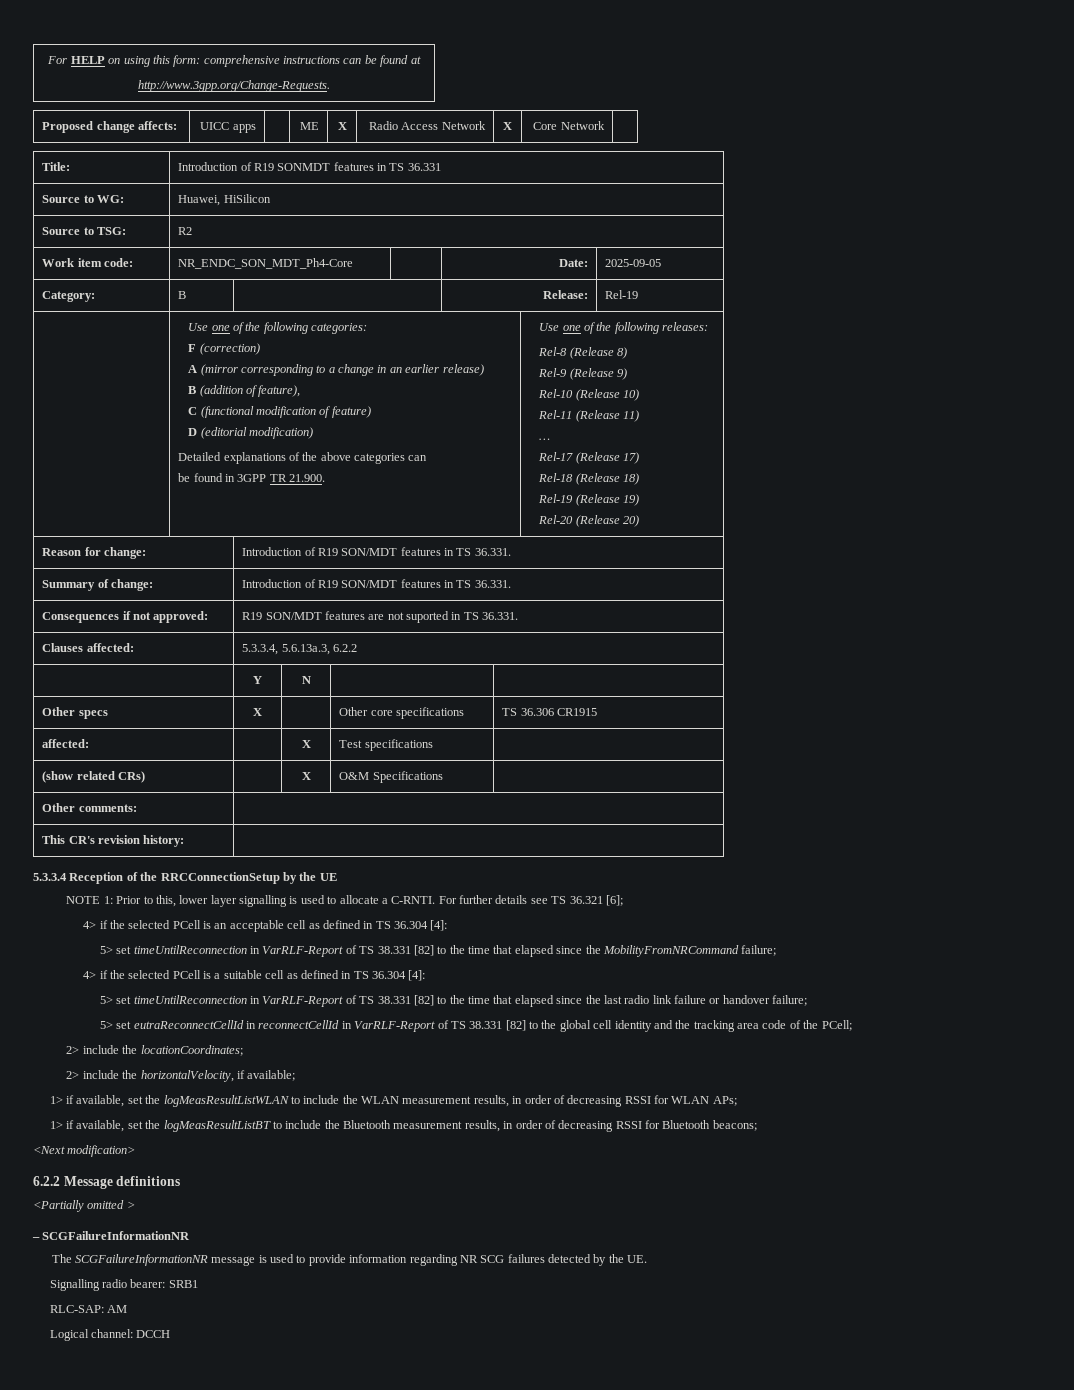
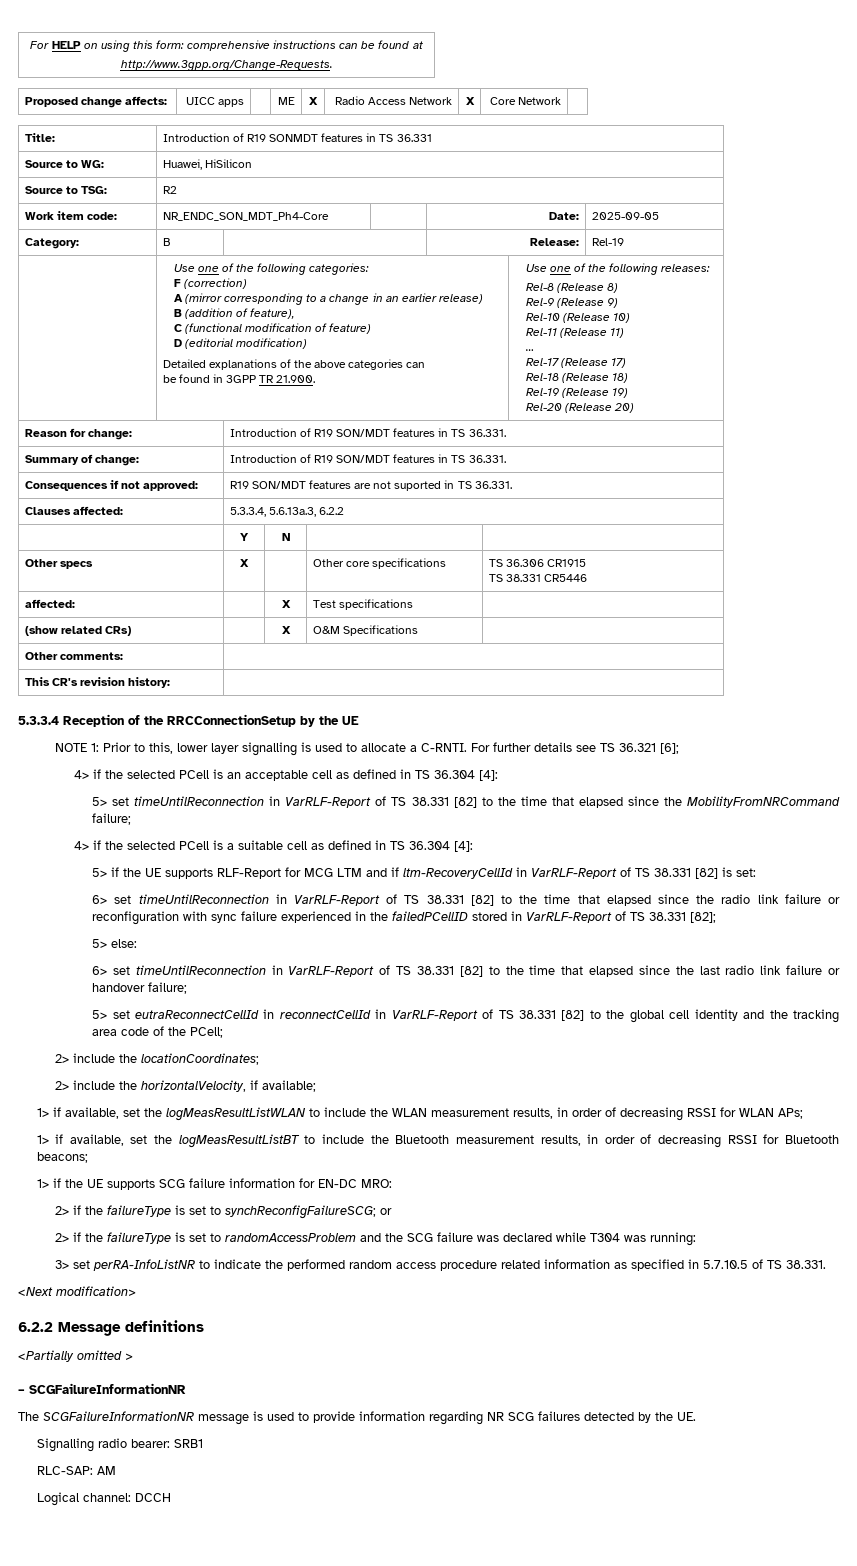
(597, 712) none -> [488,574,587,582] // TS 38.331 CR5446
(113, 1000) none -> [111,867,757,879] [92,894,841,906] [92,911,717,925] [92,939,138,948] [92,966,108,975] if the UE supports RLF-Report for MCG LTM and if ltm-RecoveryCellId in VarRLF-Report of TS 38.331 [82] is set: // 6> set timeUntilReconnection in VarRLF-Report of TS 38.331 [82] to the time that elapsed since the radio link failure or reconfiguration with sync failure experienced in the failedPCellID stored in VarRLF-Report of TS 38.331 [82]; // 5> else: // 6>
(757, 1125) none -> [36,1178,392,1190] [55,1205,393,1219] [55,1232,697,1246] [55,1259,827,1271] // 1> if the UE supports SCG failure information for EN-DC MRO: // 2> if the failureType is set to synchReconfigFailureSCG; or // 2> if the failureType is set to randomAccessProblem and the SCG failure was declared while T304 was running: // 3> set perRA-InfoListNR to indicate the performed random access procedure related information as specified in 5.7.10.5 of TS 38.331.

